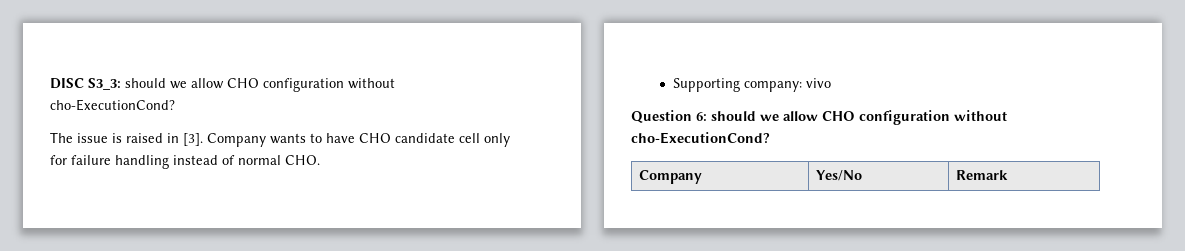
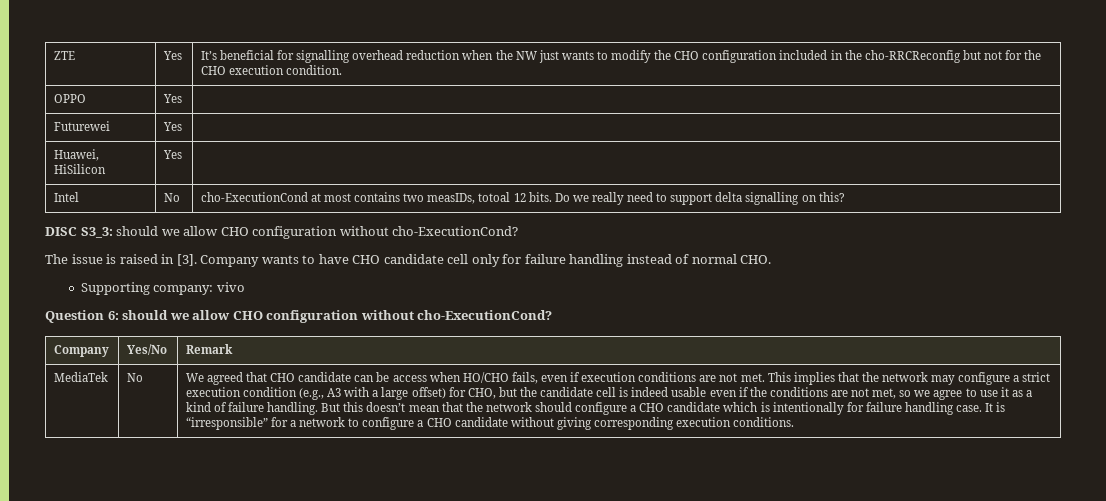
(50, 83) none -> [53,51,75,60] [162,51,182,60] [200,50,1042,63] [200,65,342,75] [53,94,86,103] [162,94,182,103] [53,121,110,131] [162,122,182,131] [53,149,99,161] [53,164,106,174] [162,150,182,159] [53,192,79,202] [163,193,180,202] [200,192,845,205] ZTE | Yes | It’s beneficial for signalling overhead reduction when the NW just wants to modify the CHO configuration included in the cho-RRCReconfig but not for the CHO execution condition. // OPPO | Yes | // Futurewei | Yes | // Huawei, HiSilicon | Yes | // Intel | No | cho-ExecutionCond at most contains two measIDs, totoal 12 bits. Do we really need to support delta signalling on this? //
(1009, 175) none -> [53,372,108,382] [126,373,143,382] [185,372,1051,385] [185,387,1033,400] [185,402,1006,415] [185,417,795,430] // MediaTek | No | We agreed that CHO candidate can be access when HO/CHO fails, even if execution conditions are not met. This implies that the network may configure a strict execution condition (e.g., A3 with a large offset) for CHO, but the candidate cell is indeed usable even if the conditions are not met, so we agree to use it as a kind of failure handling. But this doesn’t mean that the network should configure a CHO candidate which is intentionally for failure handling case. It is “irresponsible” for a network to configure a CHO candidate without giving corresponding execution conditions.

